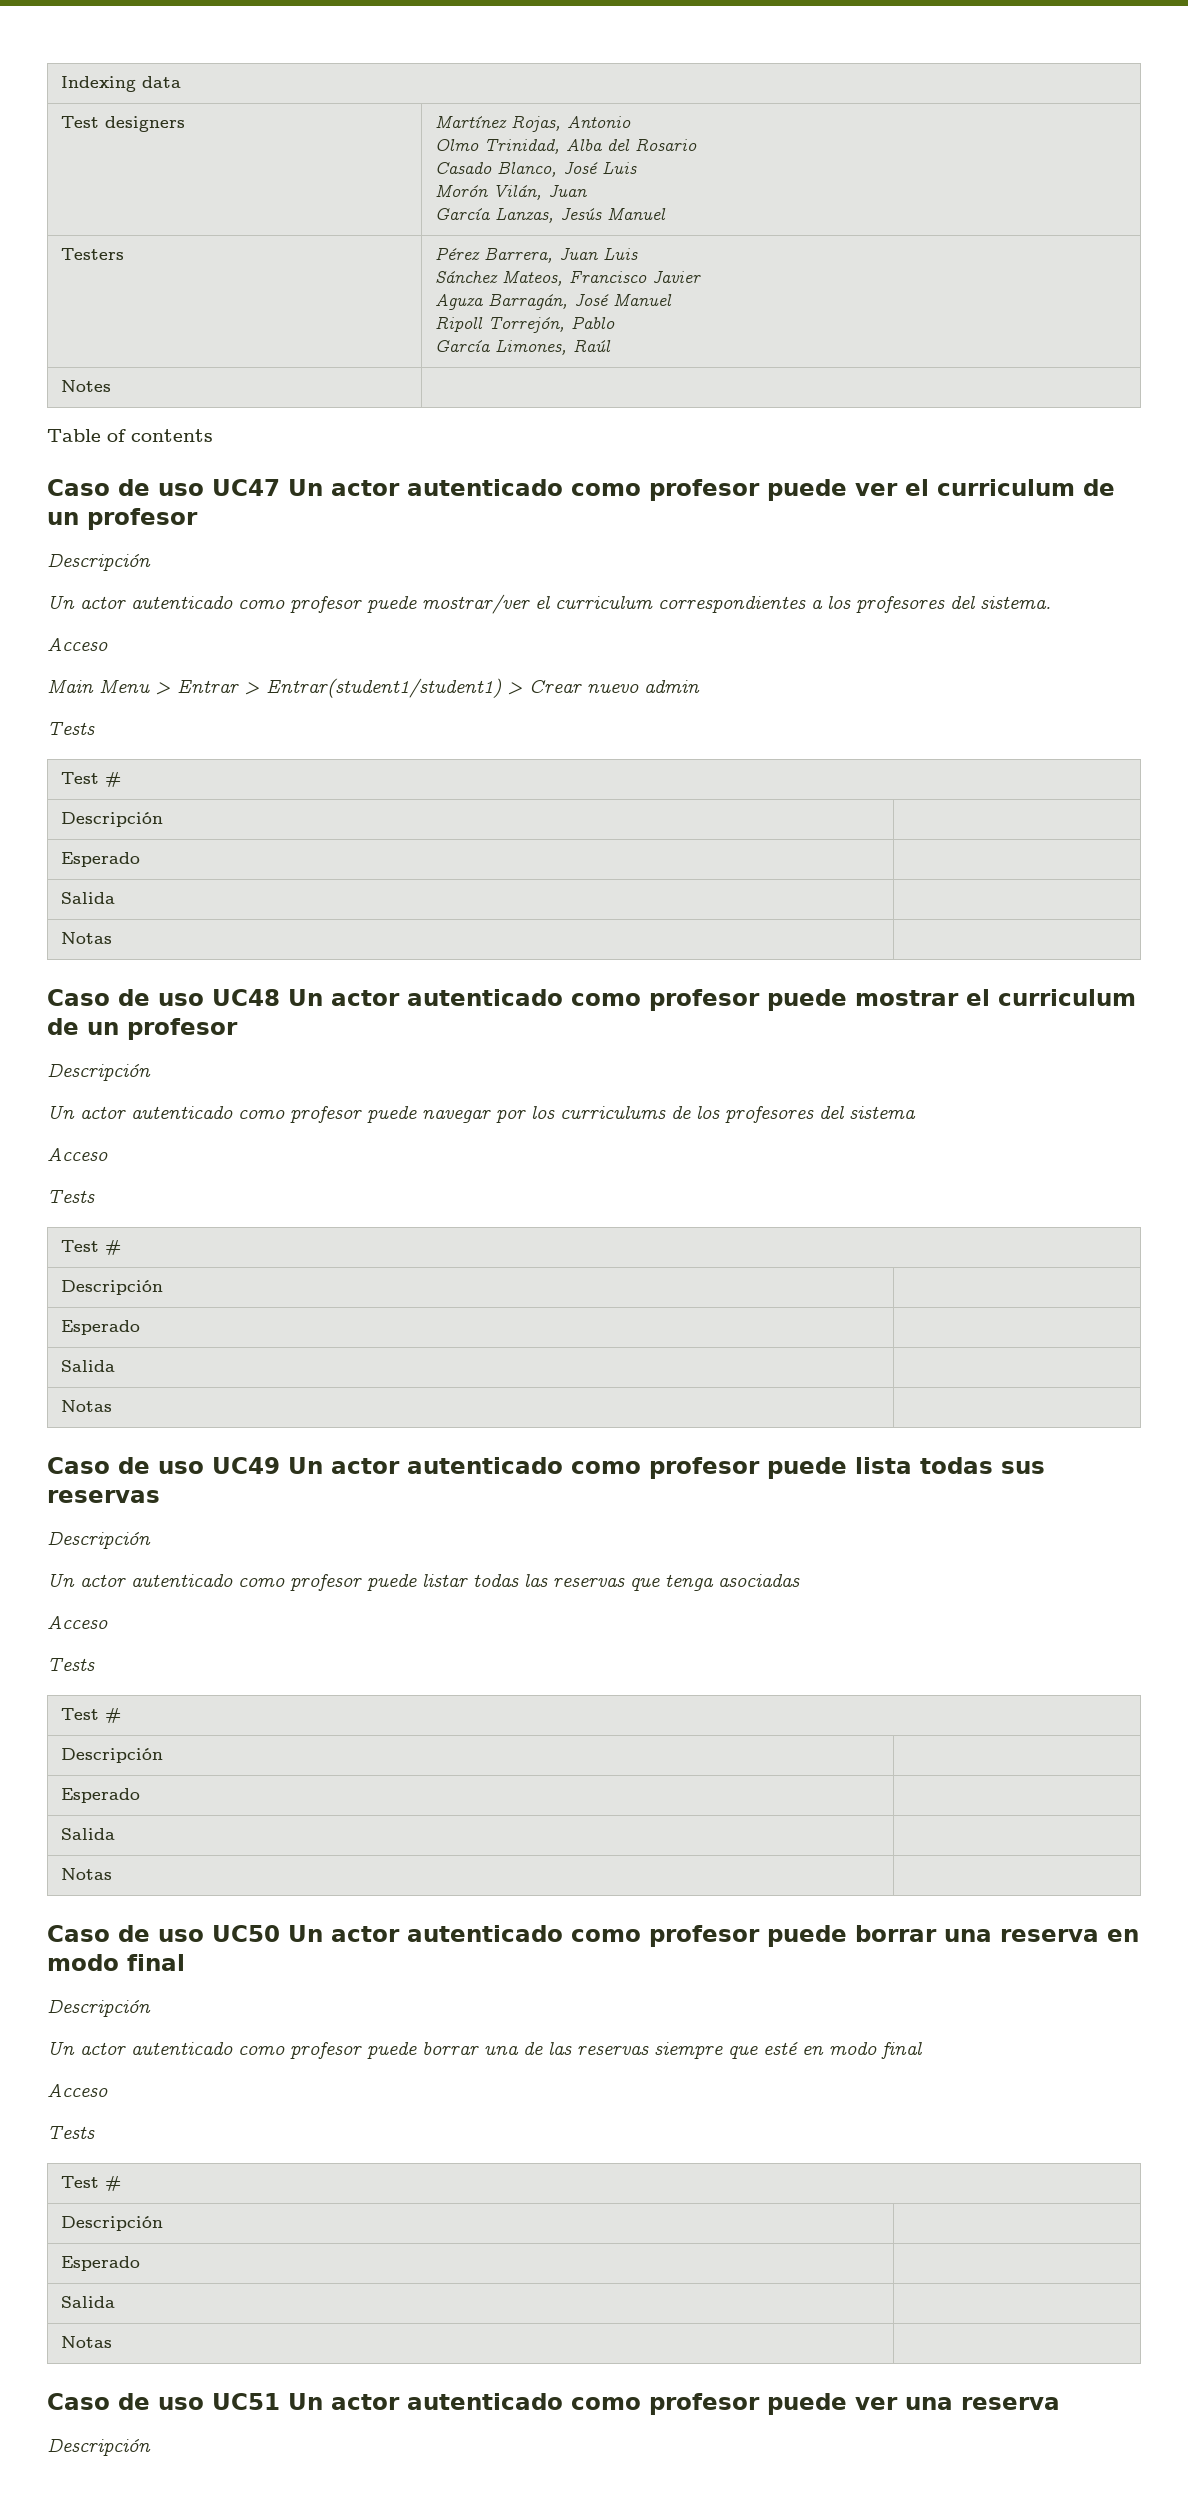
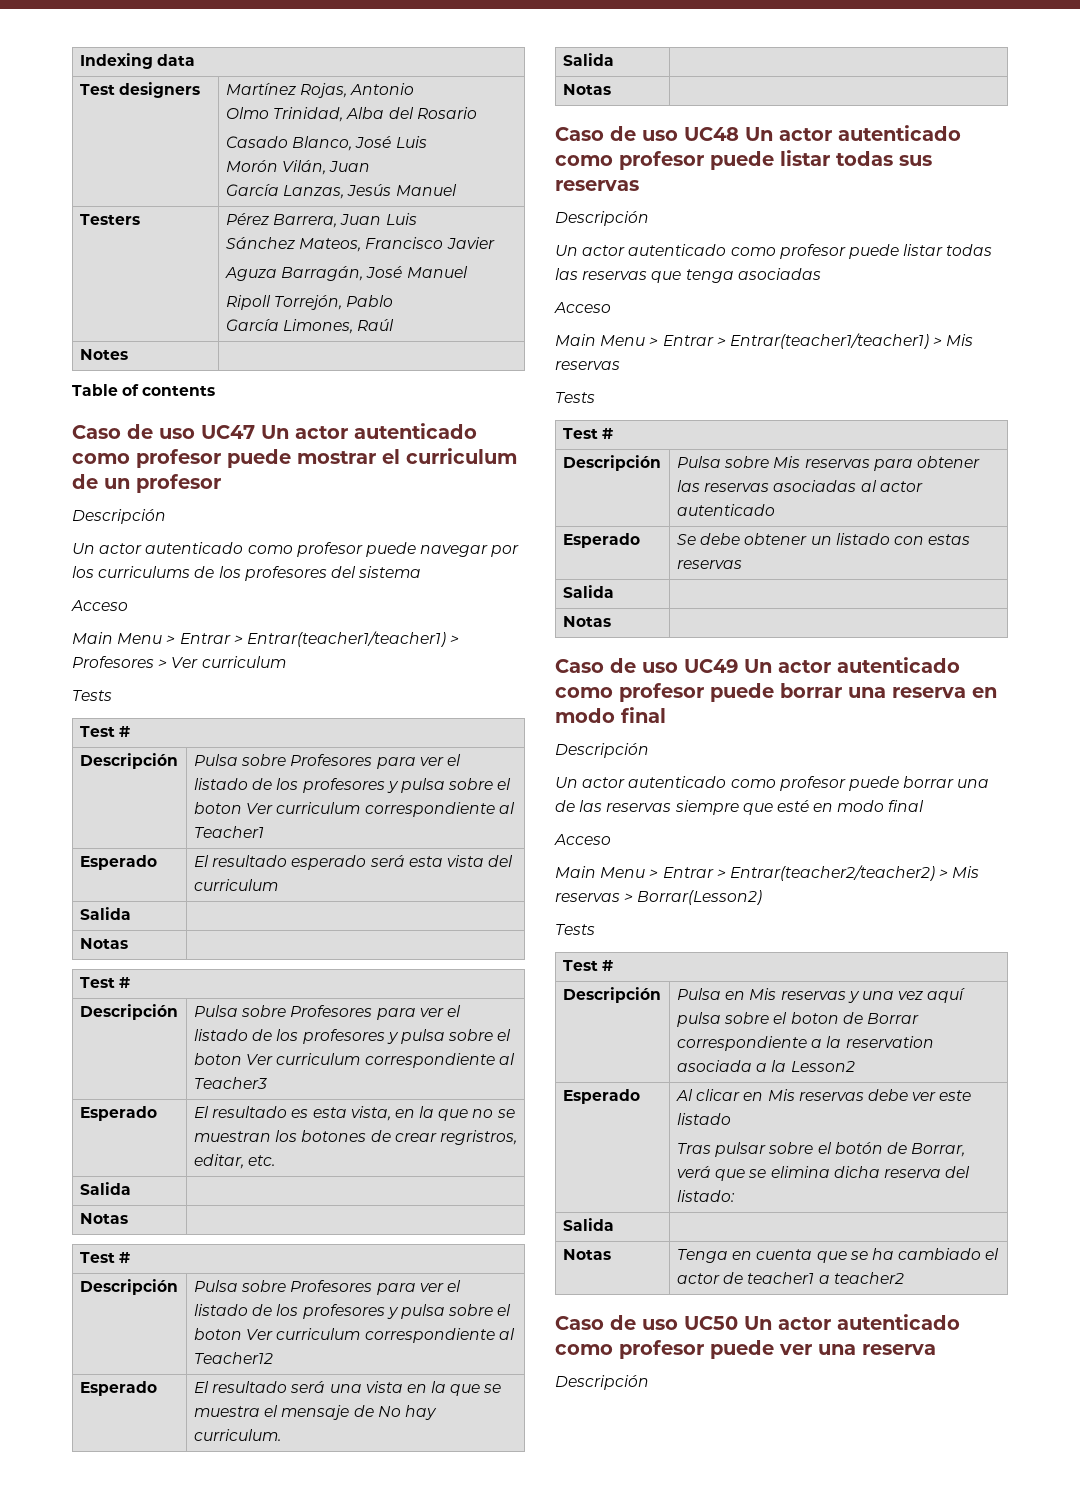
[855,479,1115,496] [47,508,198,530] [47,553,151,571] [47,594,1051,614] [47,638,108,651] [47,678,700,698] [47,722,95,735] [61,771,122,787] [61,812,164,827] [61,852,141,867] [61,892,116,904] [61,932,113,944] [47,989,847,1011] ver el curriculum de un profesor // Descripción // Un actor autenticado como profesor puede mostrar/ver el curriculum correspondientes a los profesores del sistema. // Acceso // Main Menu > Entrar > Entrar(student1/student1) > Crear nuevo admin // Tests // Test # // Descripción | // Esperado | // Salida | // Notas | // Caso de uso UC48 Un actor autenticado como profesor puede -> (291, 458) none
[47,1190,95,1203] [61,1239,122,1255] [61,1280,164,1295] [61,1320,141,1335] [61,1360,116,1372] [61,1400,113,1412] [47,1457,912,1479] Tests // Test # // Descripción | // Esperado | // Salida | // Notas | // Caso de uso UC49 Un actor autenticado como profesor puede lista -> [72,631,460,647] [72,656,286,668] [72,690,112,701] [79,726,131,737] [79,753,178,769] [193,754,461,769] [193,778,512,793] [193,802,515,817] [193,826,264,838] [79,855,157,870] [193,855,514,870] [193,879,278,891] [79,907,131,920] [79,938,128,949] [79,977,131,988] [79,1004,178,1020] [193,1005,461,1020] [193,1029,512,1044] [193,1053,515,1068] [193,1077,267,1089] [79,1106,157,1121] [193,1106,515,1121] [193,1130,517,1145] [193,1154,276,1169] [79,1182,131,1195] [79,1213,128,1224] [79,1252,131,1263] [79,1279,178,1295] [193,1280,461,1295] [193,1304,512,1319] [193,1328,515,1343] [193,1352,273,1364] [79,1381,157,1396] [193,1381,502,1396] [193,1405,437,1420] [193,1429,281,1441] [562,53,614,66] [562,84,611,95] [555,125,961,141] [555,150,830,170] Main Menu > Entrar > Entrar(teacher1/teacher1) > Profesores > Ver curriculum // Tests // Test # // Descripción | Pulsa sobre Profesores para ver el listado de los profesores y pulsa sobre el boton Ver curriculum correspondiente al Teacher1 // Esperado | El resultado esperado será esta vista del curriculum // Salida | // Notas | // Test # // Descripción | Pulsa sobre Profesores para ver el listado de los profesores y pulsa sobre el boton Ver curriculum correspondiente al Teacher3 // Esperado | El resultado es esta vista, en la que no se muestran los botones de crear regristros, editar, etc. // Salida | // Notas | // Test # // Descripción | Pulsa sobre Profesores para ver el listado de los profesores y pulsa sobre el boton Ver curriculum correspondiente al Teacher12 // Esperado | El resultado será una vista en la que se muestra el mensaje de No hay curriculum. // Salida | // Notas | // Caso de uso UC48 Un actor autenticado como profesor puede listar
[47,1658,95,1671] [61,1707,122,1723] [61,1748,164,1763] [61,1788,141,1803] [61,1828,116,1840] [61,1868,113,1880] [47,1925,280,1942] Tests // Test # // Descripción | // Esperado | // Salida | // Notas | // Caso de uso UC50 -> [555,333,974,349] [555,361,620,370] [555,392,595,403] [562,428,614,439] [562,455,661,471] [676,456,980,471] [676,480,923,492] [676,504,775,516] [562,533,640,548] [676,533,971,545] [676,560,742,569] [562,585,614,598] [562,616,611,627] [555,658,738,673] Main Menu > Entrar > Entrar(teacher1/teacher1) > Mis reservas // Tests // Test # // Descripción | Pulsa sobre Mis reservas para obtener las reservas asociadas al actor autenticado // Esperado | Se debe obtener un listado con estas reservas // Salida | // Notas | // Caso de uso UC49
[47,2126,95,2139] [61,2175,122,2191] [61,2216,164,2231] [61,2256,141,2271] [61,2296,116,2308] [61,2336,113,2348] [47,2393,280,2410] Tests // Test # // Descripción | // Esperado | // Salida | // Notas | // Caso de uso UC51 -> [555,865,980,881] [555,890,763,905] [555,924,595,935] [562,960,614,971] [562,987,661,1003] [676,988,966,1003] [676,1012,919,1027] [676,1036,934,1051] [676,1060,855,1072] [562,1089,640,1104] [675,1089,972,1101] [676,1113,731,1125] [676,1142,966,1157] [676,1166,971,1181] [676,1190,735,1202] [562,1218,614,1231] [562,1249,611,1260] [676,1248,1000,1263] [676,1272,904,1284] [555,1315,738,1330] Main Menu > Entrar > Entrar(teacher2/teacher2) > Mis reservas > Borrar(Lesson2) // Tests // Test # // Descripción | Pulsa en Mis reservas y una vez aquí pulsa sobre el boton de Borrar correspondiente a la reservation asociada a la Lesson2 // Esperado | Al clicar en Mis reservas debe ver este listado // Tras pulsar sobre el botón de Borrar, verá que se elimina dicha reserva del listado: // Salida | // Notas | Tenga en cuenta que se ha cambiado el actor de teacher1 a teacher2 // Caso de uso UC50

